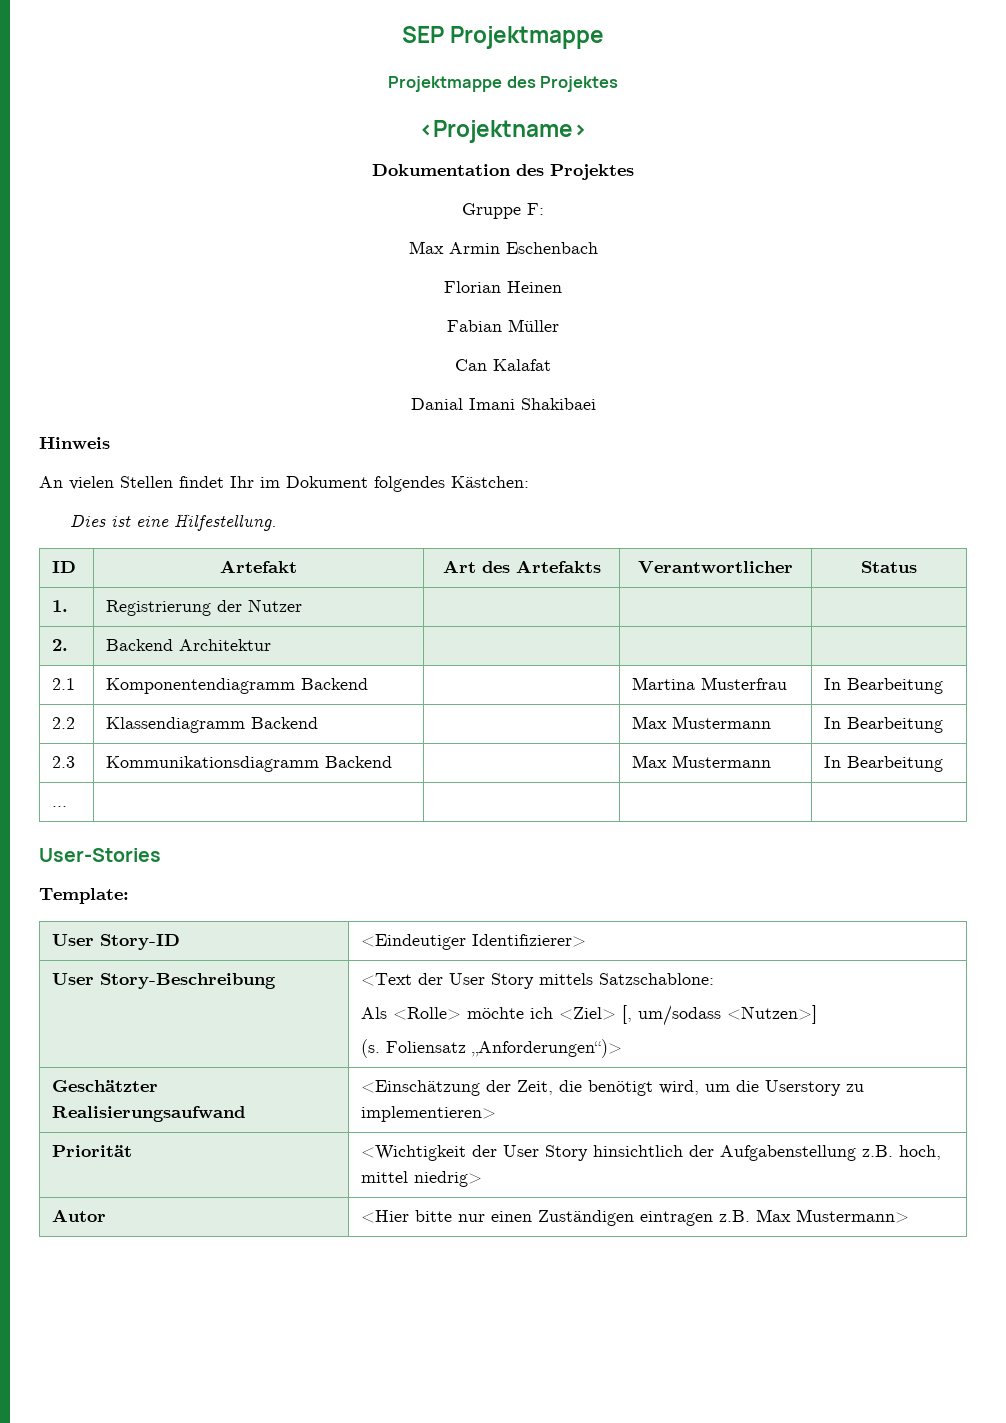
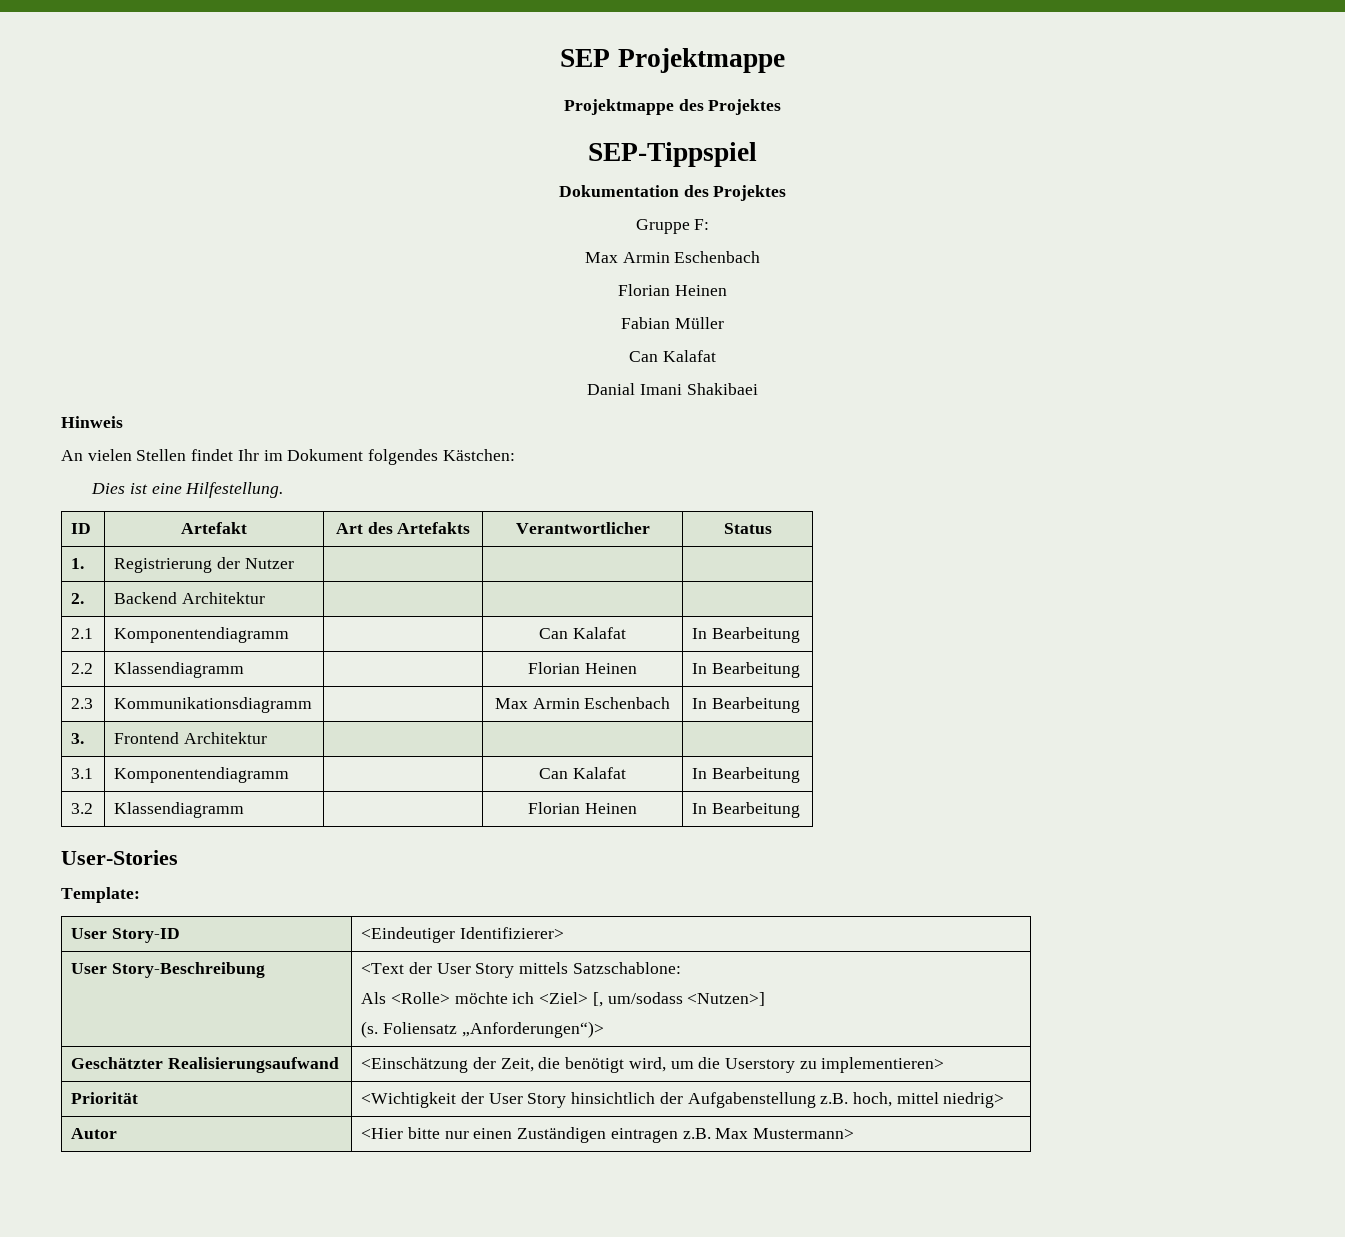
[419,120,587,143] <Projektname> -> [588,142,757,167] SEP-Tippspiel
[301,678,369,690] [632,677,788,690] Backend | | Martina Musterfrau -> [539,627,626,639] | | Can Kalafat
[251,717,319,729] [632,716,772,729] Backend | | Max Mustermann -> [528,662,637,674] | | Florian Heinen
[325,756,393,768] [632,755,772,768] [824,756,944,772] [52,806,68,807] Backend | | Max Mustermann | In Bearbeitung // … | | | | -> [494,697,671,709] [692,697,800,713] [71,733,85,744] [114,732,267,744] [71,768,94,779] [114,767,290,783] [539,767,626,779] [692,767,800,783] [71,803,94,814] [114,802,245,818] [528,802,637,814] [692,802,800,818] | | Max Armin Eschenbach | In Bearbeitung // 3. | Frontend Architektur | | | // 3.1 | Komponentendiagramm | | Can Kalafat | In Bearbeitung // 3.2 | Klassendiagramm | | Florian Heinen | In Bearbeitung

